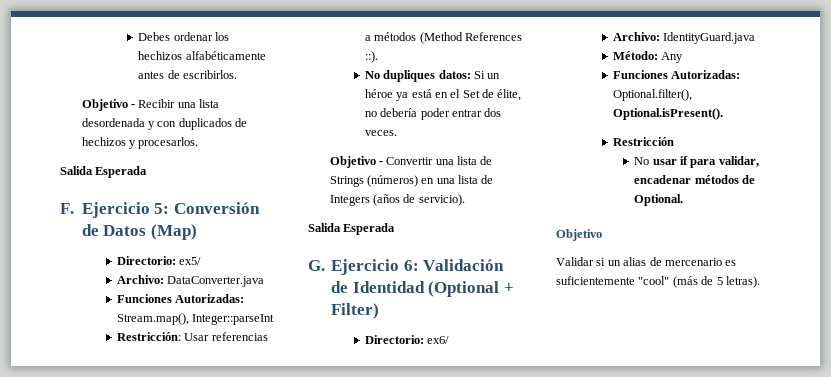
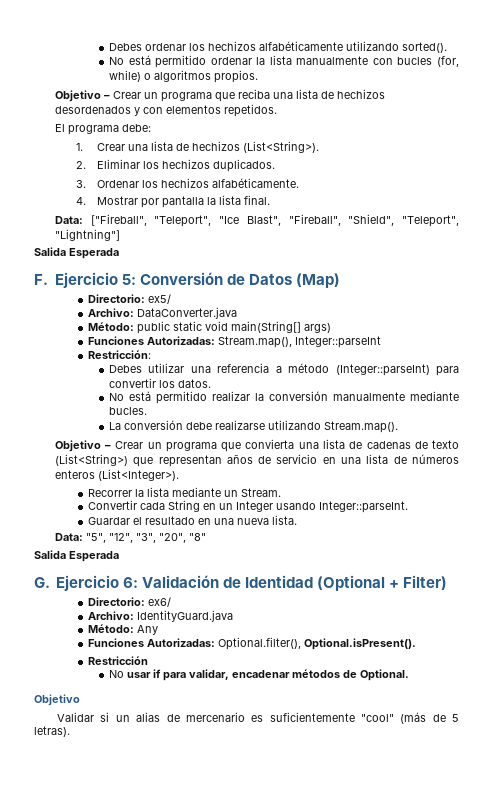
[138,70,237,79] [81,99,220,111] [81,118,248,130] [81,137,199,149] antes de escribirlos. // Objetivo - Recibir una lista desordenada y con duplicados de hechizos y procesarlos. -> [346,41,448,53] [109,55,459,68] [109,70,259,83] [54,89,385,102] [54,104,277,117] [54,124,151,135] [75,141,319,153] [75,159,275,172] [75,178,299,188] [75,195,270,208] [54,214,459,227] [54,229,120,241] utilizando sorted(). // No está permitido ordenar la lista manualmente con bucles (for, while) o algoritmos propios. // Objetivo – Crear un programa que reciba una lista de hechizos desordenados y con elementos repetidos. // El programa debe: // 1. Crear una lista de hechizos (List<String>). // 2. Eliminar los hechizos duplicados. // 3. Ordenar los hechizos alfabéticamente. // 4. Mostrar por pantalla la lista final. // Data: ["Fireball", "Teleport", "Ice Blast", "Fireball", "Shield", "Teleport", "Lightning"]
(265, 281) none -> [88,321,332,334] // Método: public static void main(String[] args)
[184,332,268,341] [364,32,522,44] [364,51,378,63] [364,70,501,82] [364,89,522,101] [364,108,502,120] [364,130,397,136] [329,156,493,168] [329,175,494,187] [329,194,465,206] Usar referencias a métodos (Method References ::). // No dupliques datos: Si un héroe ya está en el Set de élite, no debería poder entrar dos veces. // Objetivo - Convertir una lista de Strings (números) en una lista de Integers (años de servicio). -> [109,363,459,376] [109,378,212,388] [109,391,459,404] [109,407,148,415] [109,420,399,433] [54,439,459,452] [54,454,460,467] [54,469,179,481] [88,487,282,497] [88,500,409,513] [88,515,298,525] [54,533,206,543] // Debes utilizar una referencia a método (Integer::parseInt) para convertir los datos. // No está permitido realizar la conversión manualmente mediante bucles. // La conversión debe realizarse utilizando Stream.map(). // Objetivo – Crear un programa que convierta una lista de cadenas de texto (List<String>) que representan años de servicio en una lista de números enteros (List<Integer>). // Recorrer la lista mediante un Stream. // Convertir cada String en un Integer usando Integer::parseInt. // Guardar el resultado en una nueva lista. // Data: "5", "12", "3", "20", "8"

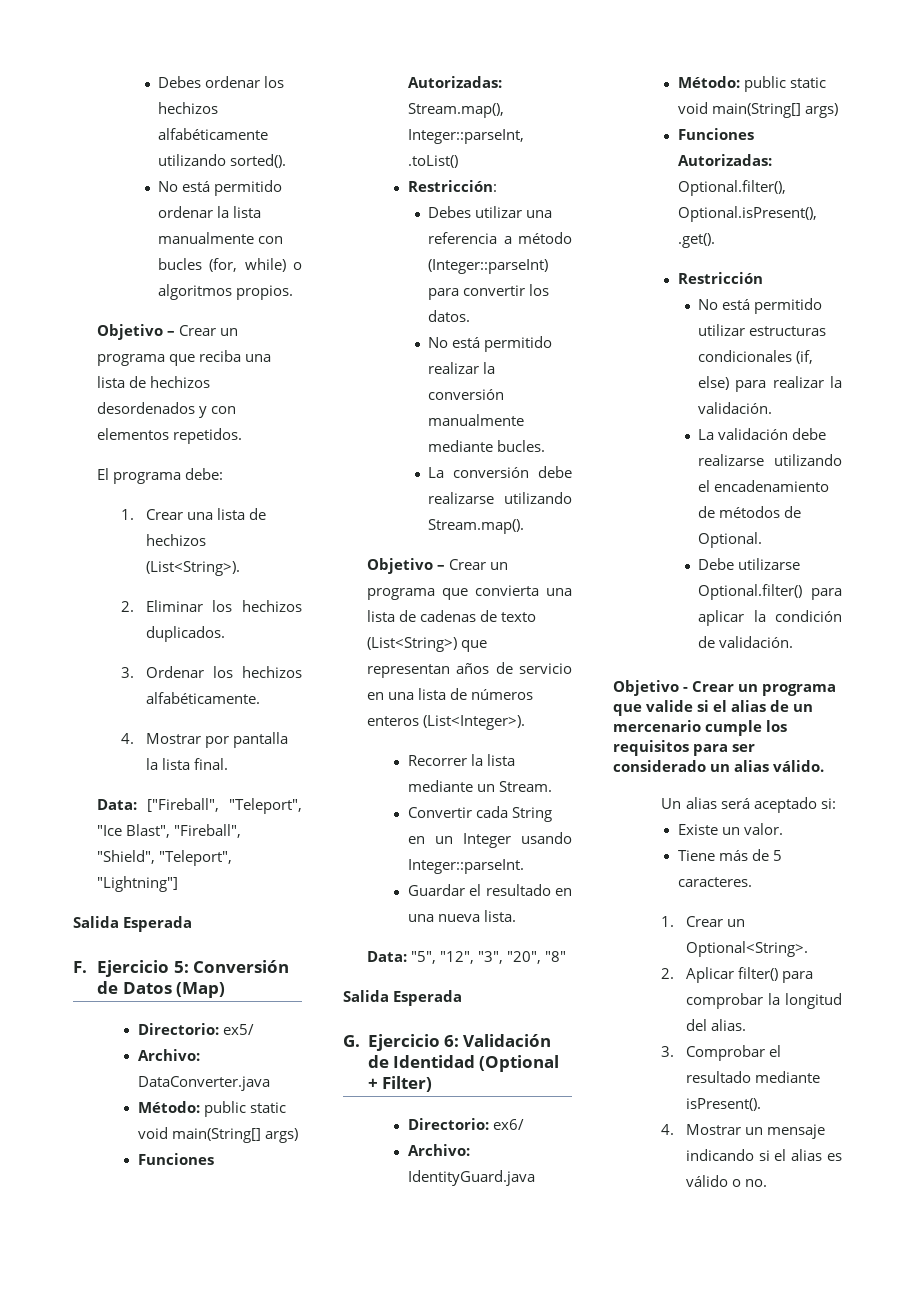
[295,336,382,348] Integer::parseInt -> [407,129,524,144] [407,155,458,168] Integer::parseInt, .toList()
[137,625,159,635] Any -> [744,76,827,92] [677,102,839,118] public static void main(String[] args)
[304,638,417,650] Optional.isPresent(). -> [677,206,817,222] [677,233,715,248] Optional.isPresent(), .get().
[127,669,410,681] [34,694,80,706] [57,712,459,724] [34,726,70,737] usar if para validar, encadenar métodos de Optional. // Objetivo // Validar si un alias de mercenario es suficientemente "cool" (más de 5 letras). -> [722,298,823,314] [698,324,827,336] [698,350,814,364] [698,376,842,392] [698,402,773,414] [698,428,827,440] [698,454,842,466] [698,480,830,492] [698,506,802,518] [698,532,763,548] [698,558,801,570] [698,584,842,600] [698,610,842,626] [698,636,794,648] [613,680,837,696] [613,700,814,716] [613,720,788,736] [613,740,756,756] [613,760,825,772] [661,797,836,813] [677,823,784,835] [677,849,783,861] [677,877,752,887] [661,916,745,927] [685,941,808,957] [661,967,813,983] [685,993,842,1009] [685,1019,746,1031] [661,1045,781,1061] [685,1071,820,1083] [685,1098,761,1111] [661,1124,825,1139] [685,1149,842,1161] [685,1175,767,1187] está permitido utilizar estructuras condicionales (if, else) para realizar la validación. // La validación debe realizarse utilizando el encadenamiento de métodos de Optional. // Debe utilizarse Optional.filter() para aplicar la condición de validación. // Objetivo - Crear un programa que valide si el alias de un mercenario cumple los requisitos para ser considerado un alias válido. // Un alias será aceptado si: // Existe un valor. // Tiene más de 5 caracteres. // 1. Crear un Optional<String>. // 2. Aplicar filter() para comprobar la longitud del alias. // 3. Comprobar el resultado mediante isPresent(). // 4. Mostrar un mensaje indicando si el alias es válido o no.

